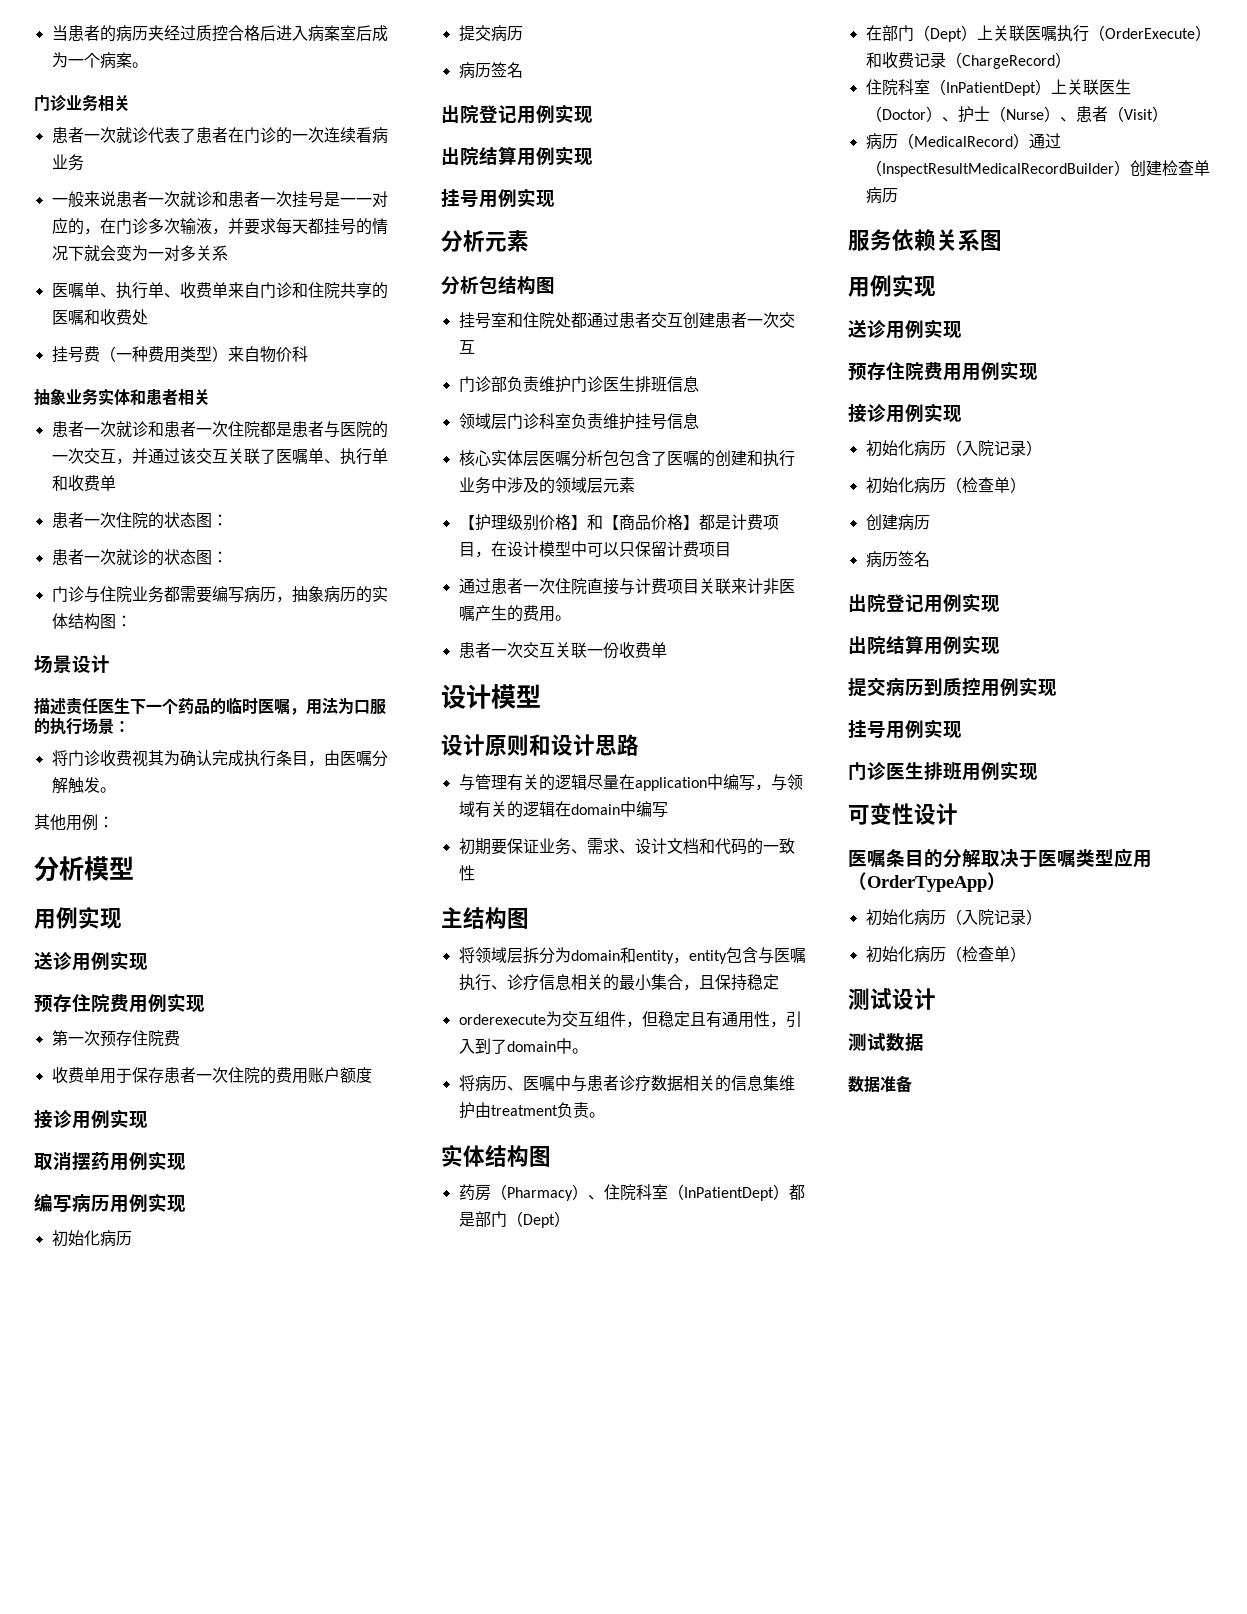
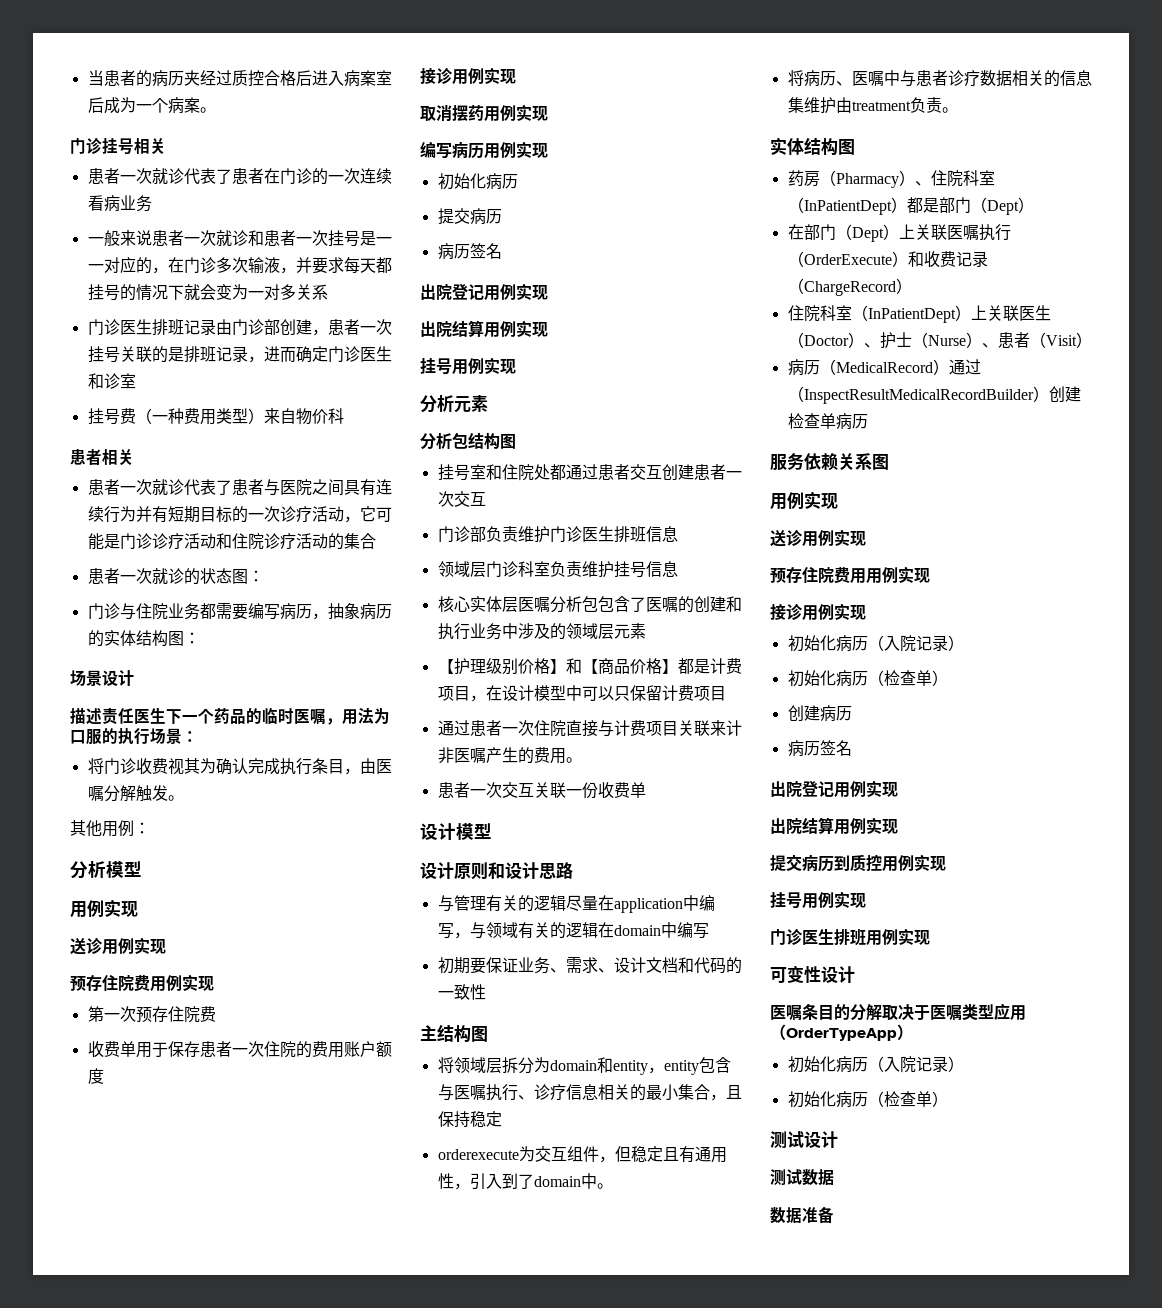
[66,94,98,111] 业务 -> [102,138,134,155] 挂号
[51,282,388,299] [51,309,148,326] 医嘱单、执行单、收费单来自门诊和住院共享的医嘱和收费处 -> [87,319,392,336] [87,346,392,363] [87,373,136,389] 门诊医生排班记录由门诊部创建，患者一次挂号关联的是排班记录，进而确定门诊医生和诊室
[34,388,146,405] 抽象业务实体和 -> (344, 416) none
[147,421,388,438] [51,448,388,465] [51,475,116,492] [51,512,228,529] 和患者一次住院都是患者与医院的一次交互，并通过该交互关联了医嘱单、执行单和收费单 // 患者一次住院的状态图： -> [183,479,392,496] [87,506,392,523] [87,533,376,550] 代表了患者与医院之间具有连续行为并有短期目标的一次诊疗活动，它可能是门诊诊疗活动和住院诊疗活动的集合

